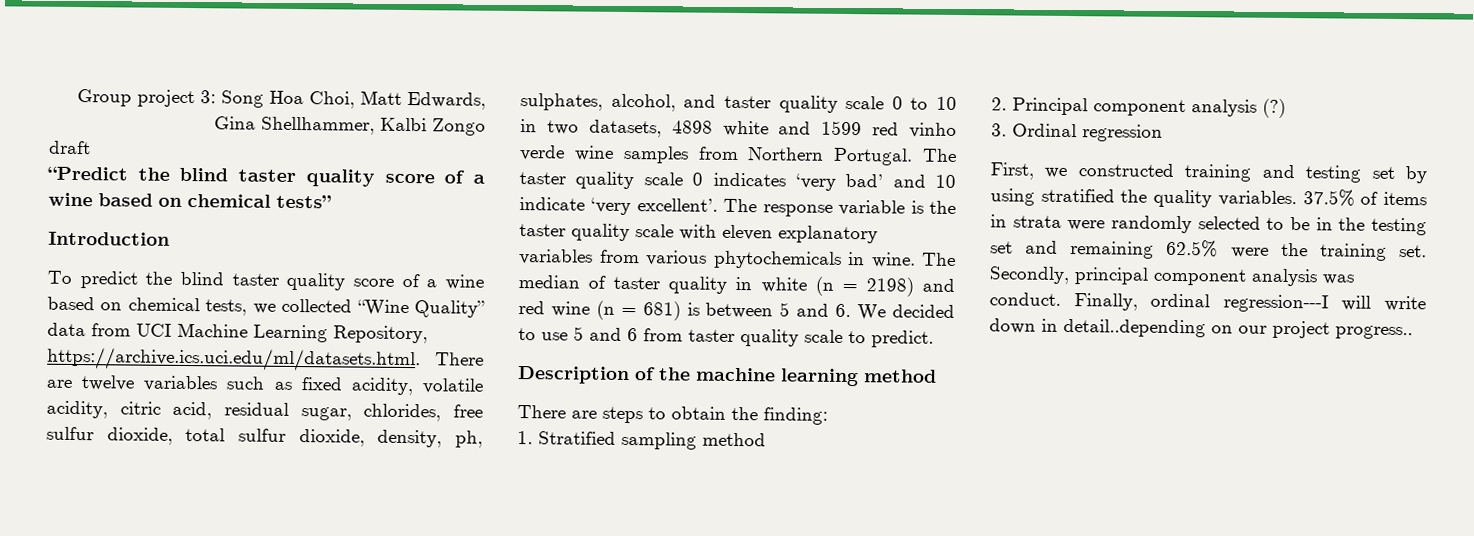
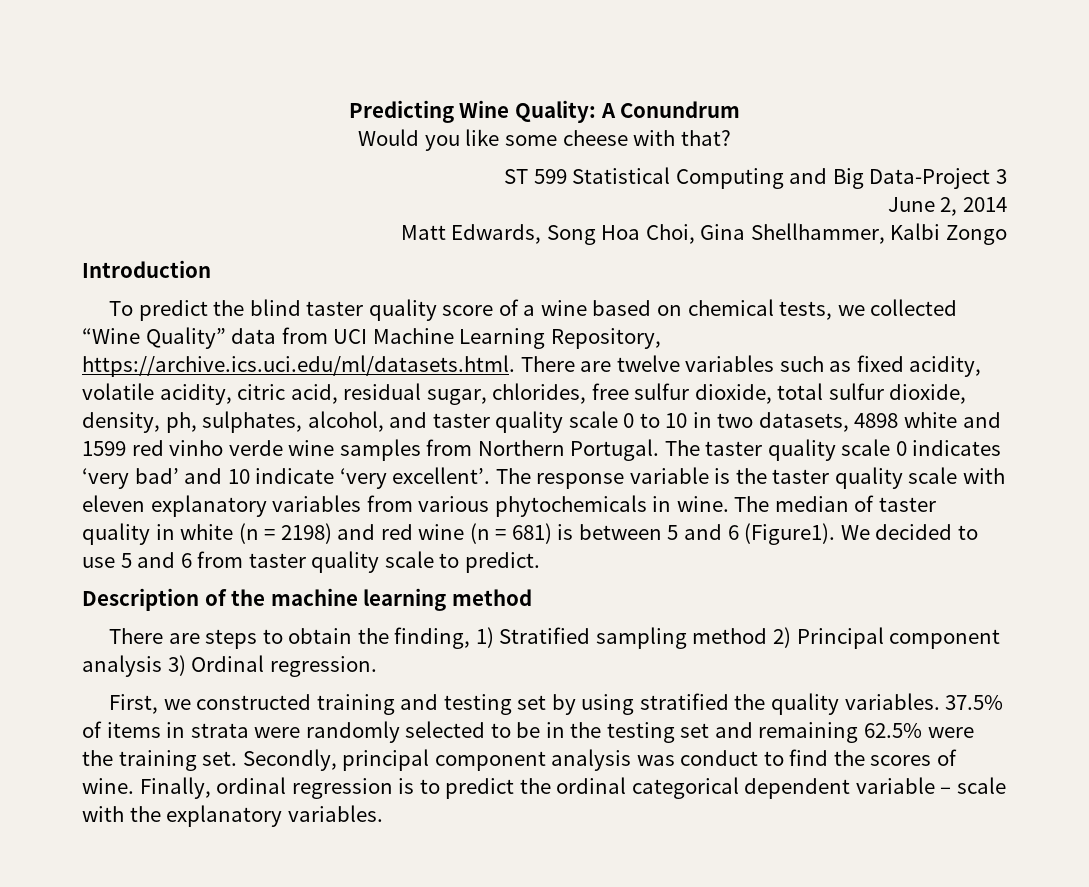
[77,89,216,108] Group project 3: -> [348,100,741,123] [358,129,731,151] [504,167,1007,189] [887,197,1007,216] [400,224,542,244] Predicting Wine Quality: A Conundrum // Would you like some cheese with that? // ST 599 Statistical Computing and Big Data-Project 3 // June 2, 2014 // Matt Edwards,
[360,90,486,110] Matt Edwards, -> (695, 234) none
[49,140,91,155] [47,166,486,187] [48,192,332,209] // draft // “Predict the blind taster quality score of a wine based on chemical tests” -> (1007, 235) none
[835,303,852,318] 6. -> [727,523,836,545] 6 (Figure1).
[763,407,828,425] [517,431,533,445] finding: // 1. -> [394,627,494,649] finding, 1)
[991,97,1007,111] // 2. -> [772,627,791,648] 2)
[1262,98,1286,118] [991,123,1163,142] (?) // 3. Ordinal regression -> [167,655,377,677] 3) Ordinal regression.
[989,292,1426,313] [989,318,1413,340] conduct. Finally, ordinal regression---I will write down in detail..depending on our project progress.. -> [680,749,957,766] [82,777,1006,799] [82,805,383,827] conduct to find the scores of wine. Finally, ordinal regression is to predict the ordinal categorical dependent variable – scale with the explanatory variables.

